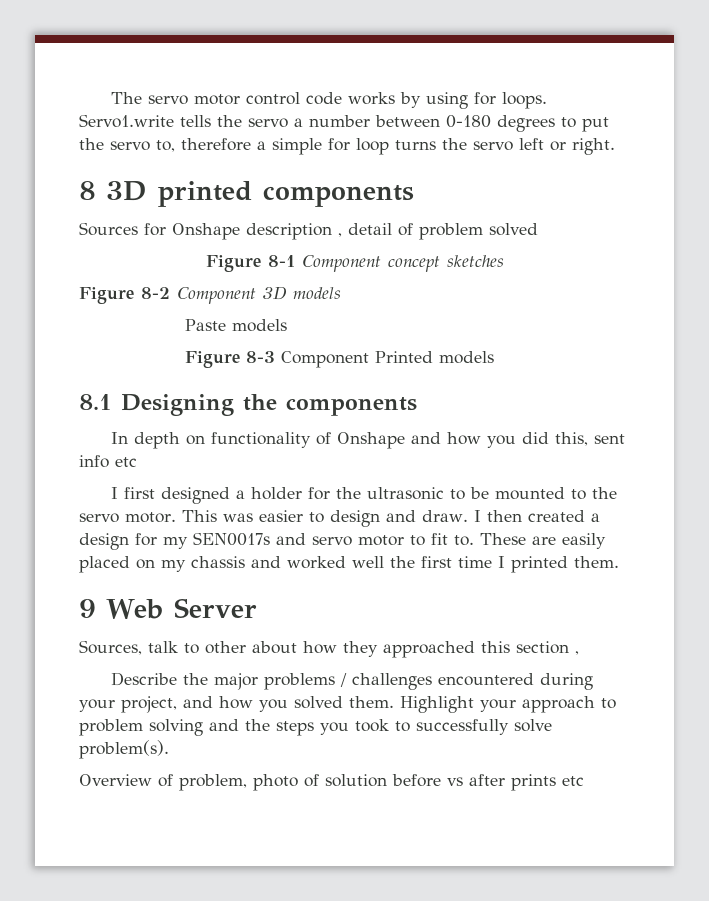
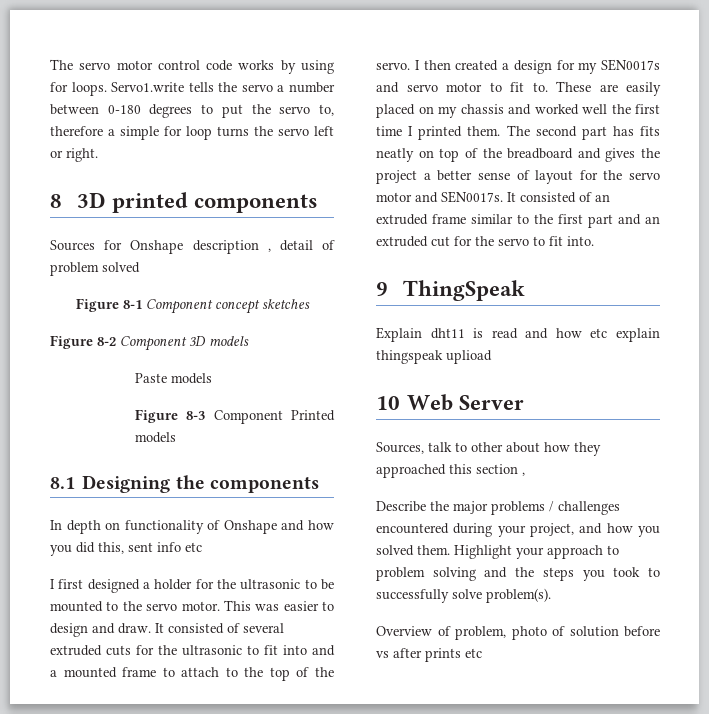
(468, 516) none -> [155,623,284,634] [50,645,335,656] [50,667,334,681] [376,62,410,70] It consisted of several extruded cuts for the ultrasonic to fit into and a mounted frame to attach to the top of the servo.
[79,599,96,618] // 9 -> [506,125,660,140] [376,148,660,162] [376,170,660,184] [376,191,610,203] [376,214,660,228] [376,236,594,247] [376,280,526,301] [376,327,660,342] [376,350,492,364] [376,396,400,410] The second part has fits neatly on top of the breadboard and gives the project a better sense of layout for the servo motor and SEN0017s. It consisted of an extruded frame similar to the first part and an extruded cut for the servo to fit into. // 9 ThingSpeak // Explain dht11 is read and how etc explain thingspeak uplioad // 10

